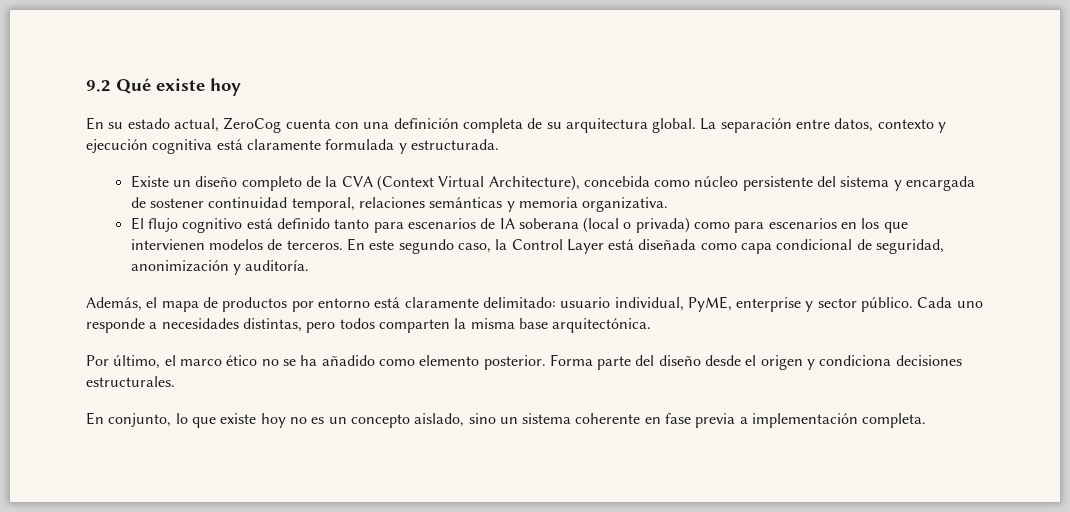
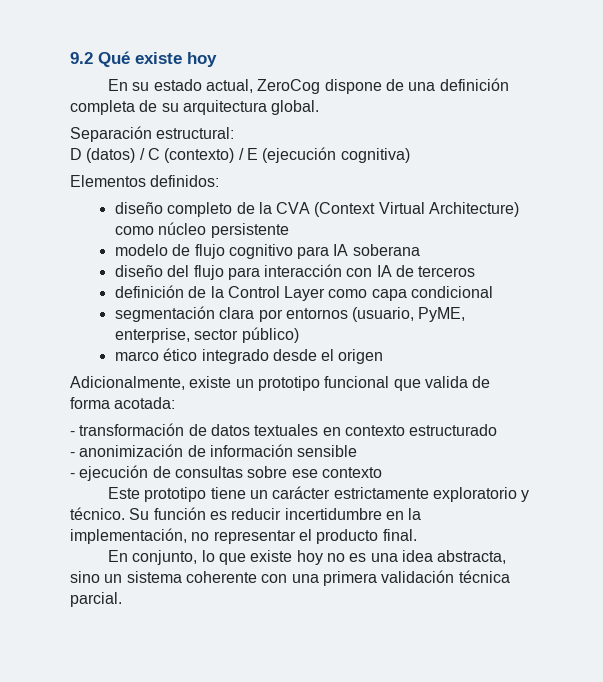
[285,119,359,129] cuenta con -> [324,79,404,94] dispone de
[700,118,947,133] [86,139,499,154] [130,175,191,188] La separación entre datos, contexto y ejecución cognitiva está claramente formulada y estructurada. // Existe un -> [70,126,235,142] [70,147,410,163] [70,175,220,187] // Separación estructural: // D (datos) / C (contexto) / E (ejecución cognitiva) // Elementos definidos: //
[488,175,650,191] Architecture), concebida -> [429,202,520,217] Architecture)
[817,176,976,191] [130,197,669,212] [130,217,908,233] [130,238,491,254] del sistema y encargada de sostener continuidad temporal, relaciones semánticas y memoria organizativa. // El flujo cognitivo está definido tanto para escenarios de IA soberana (local o privada) como para escenarios en los que intervienen modelos de terceros. En este segundo caso, -> [114,244,420,259] [114,264,476,280] [114,285,207,298] // modelo de flujo cognitivo para IA soberana // diseño del flujo para interacción con IA de terceros // definición de
[608,239,697,250] está diseñada -> (326, 293) none
[856,239,945,254] [130,260,310,275] [86,296,983,312] [86,318,652,333] [86,354,962,370] [86,376,175,387] de seguridad, anonimización y auditoría. // Además, el mapa de productos por entorno está claramente delimitado: usuario individual, PyME, enterprise y sector público. Cada uno responde a necesidades distintas, pero todos comparten la misma base arquitectónica. // Por último, el marco ético no se ha añadido como elemento posterior. Forma parte del diseño desde el origen y condiciona decisiones estructurales. -> [114,306,466,322] [114,327,299,343] [114,348,384,364] [70,376,491,391] [70,397,176,409] [70,423,498,436] [70,444,358,457] [70,465,382,481] [108,486,530,502] [70,507,422,520] [70,528,417,544] // segmentación clara por entornos (usuario, PyME, enterprise, sector público) // marco ético integrado desde el origen // Adicionalmente, existe un prototipo funcional que valida de forma acotada: // - transformación de datos textuales en contexto estructurado // - anonimización de información sensible // - ejecución de consultas sobre ese contexto // Este prototipo tiene un carácter estrictamente exploratorio y técnico. Su función es reducir incertidumbre en la implementación, no representar el producto final.
[328,413,465,428] un concepto aislado, -> [370,550,507,564] una idea abstracta,
[644,413,927,428] en fase previa a implementación completa. -> [261,570,510,586] [70,592,122,607] con una primera validación técnica parcial.

